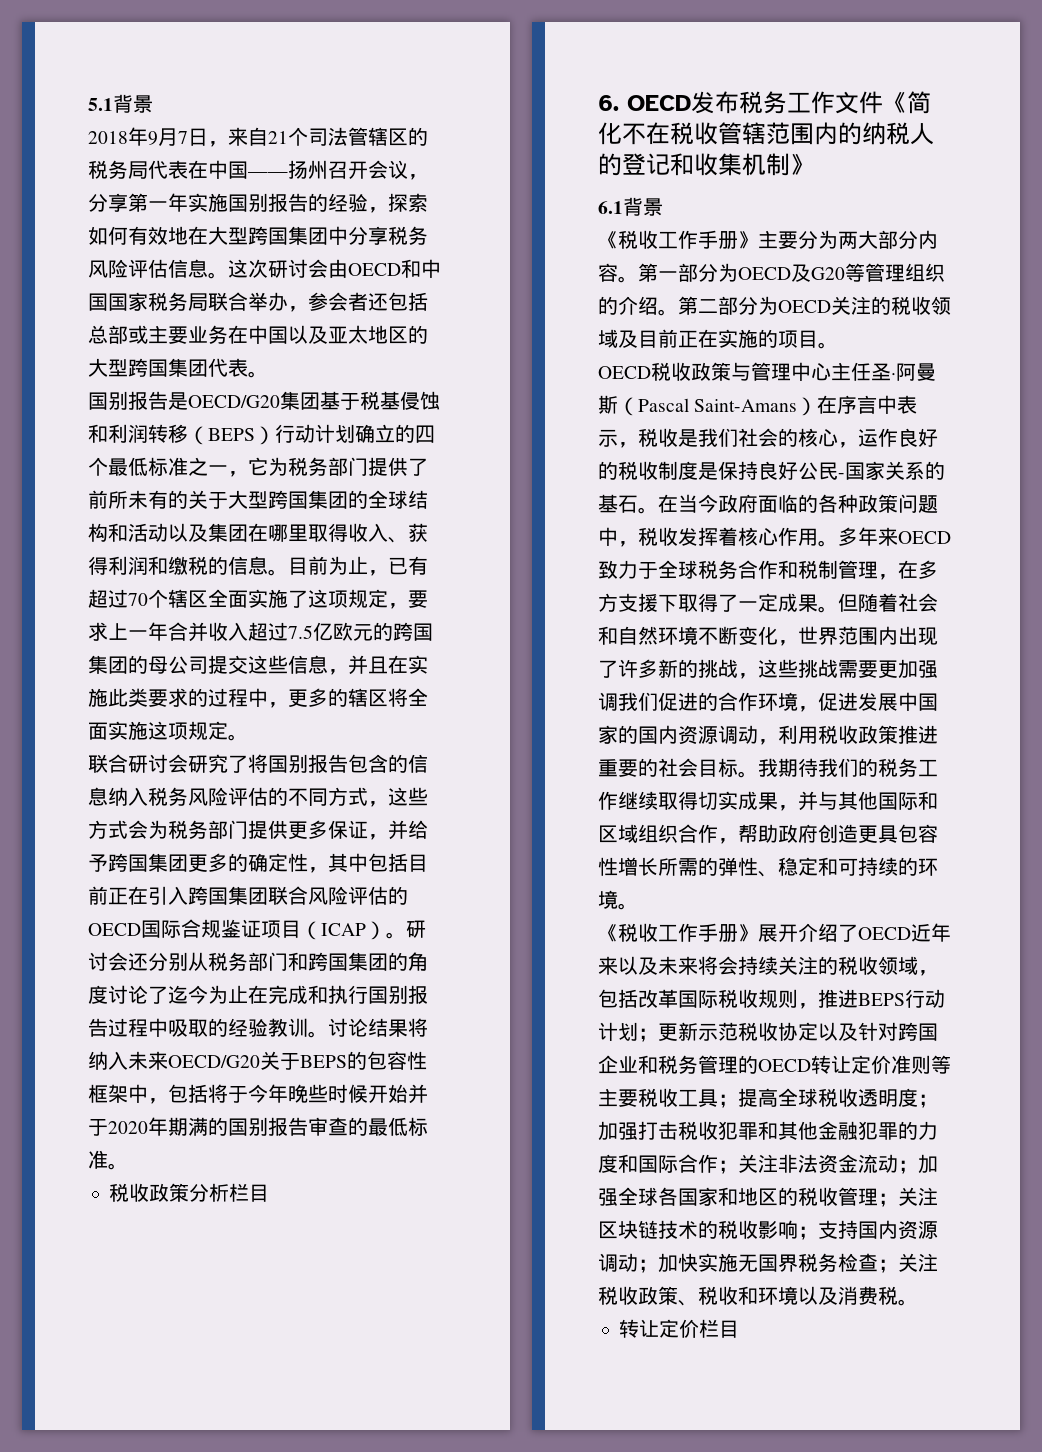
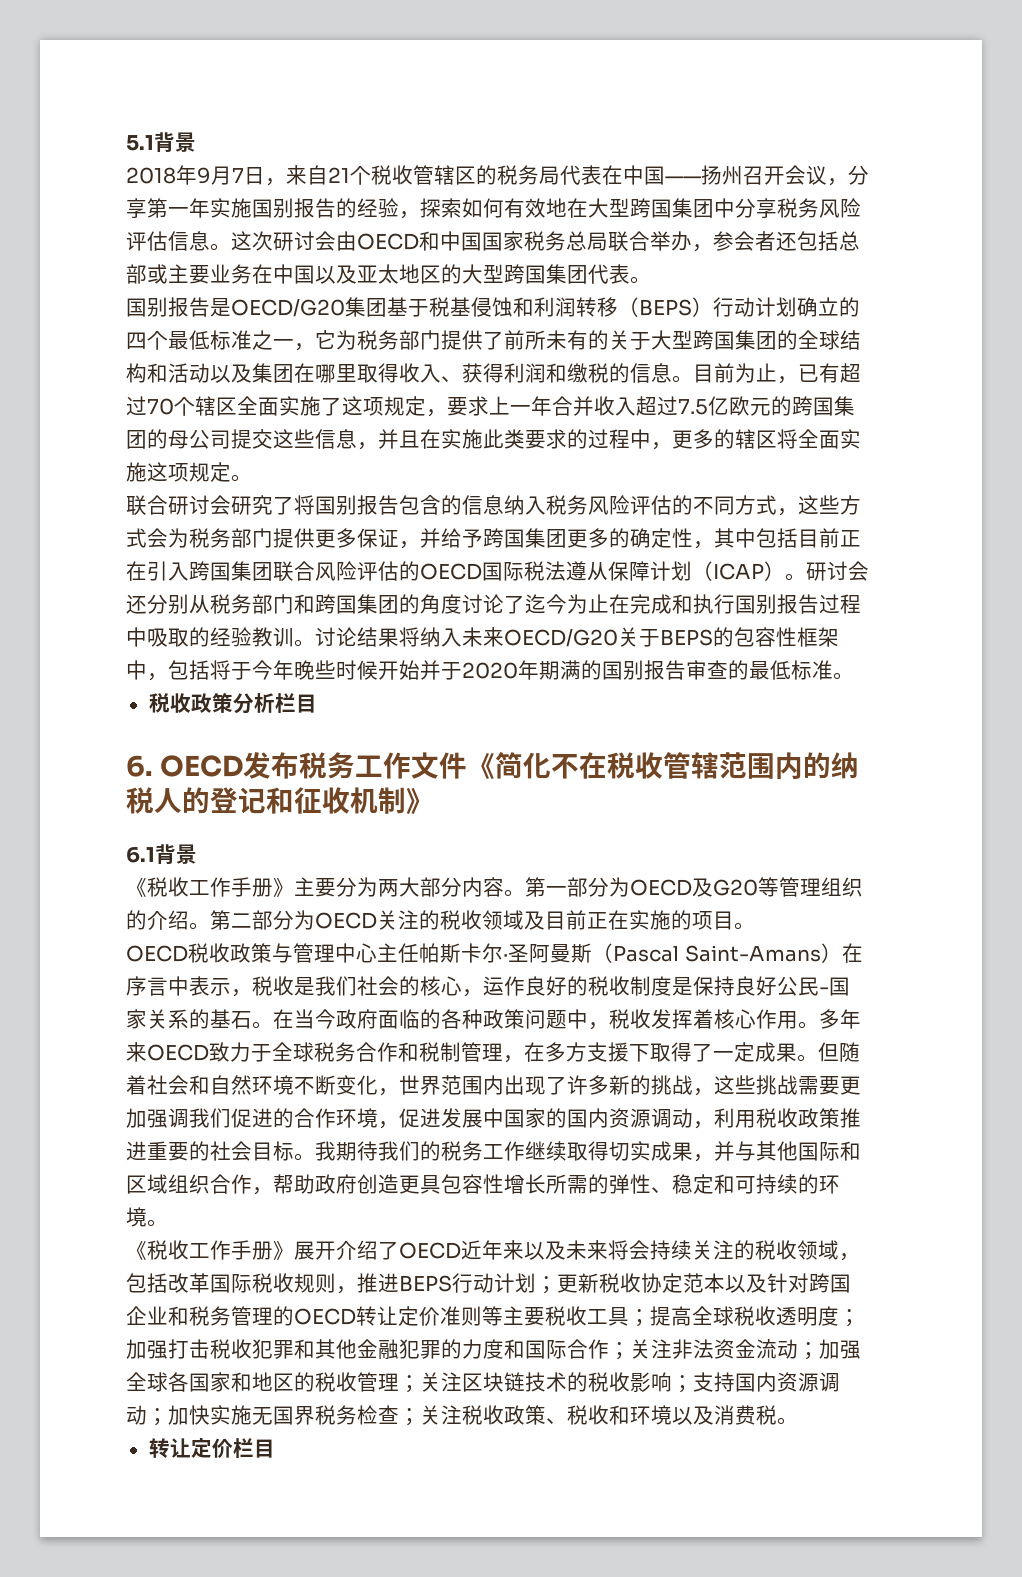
[308,127,348,146] 司法 -> [371,165,413,185] 税收
(188, 301) none -> [566,231,587,251] 总
[181,919,301,938] 合规鉴证项目 -> [524,561,692,581] 税法遵从保障计划
[694,153,742,176] 收集 -> [294,787,350,814] 征收
[871,363,896,381] 圣· -> [419,943,529,963] 帕斯卡尔·圣
[698,1022,738,1041] 示范 -> (599, 1283) none
(818, 1031) none -> [683,1273,725,1293] 范本

